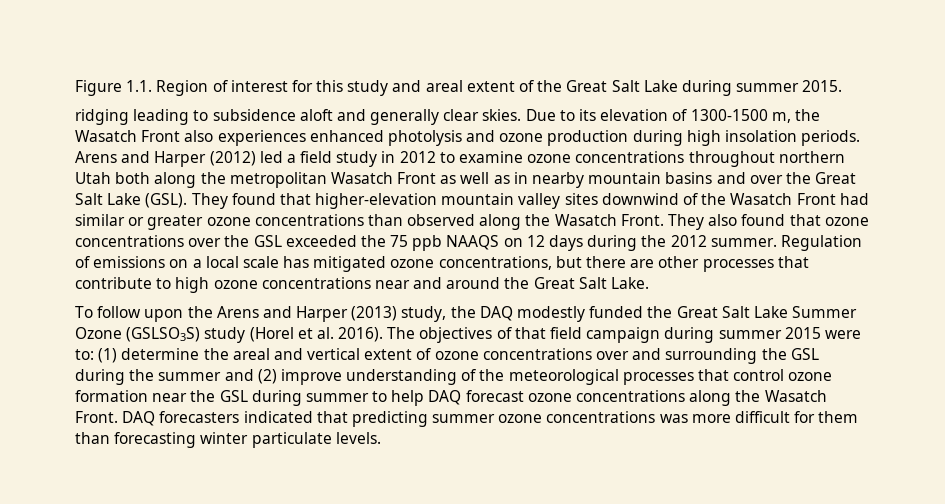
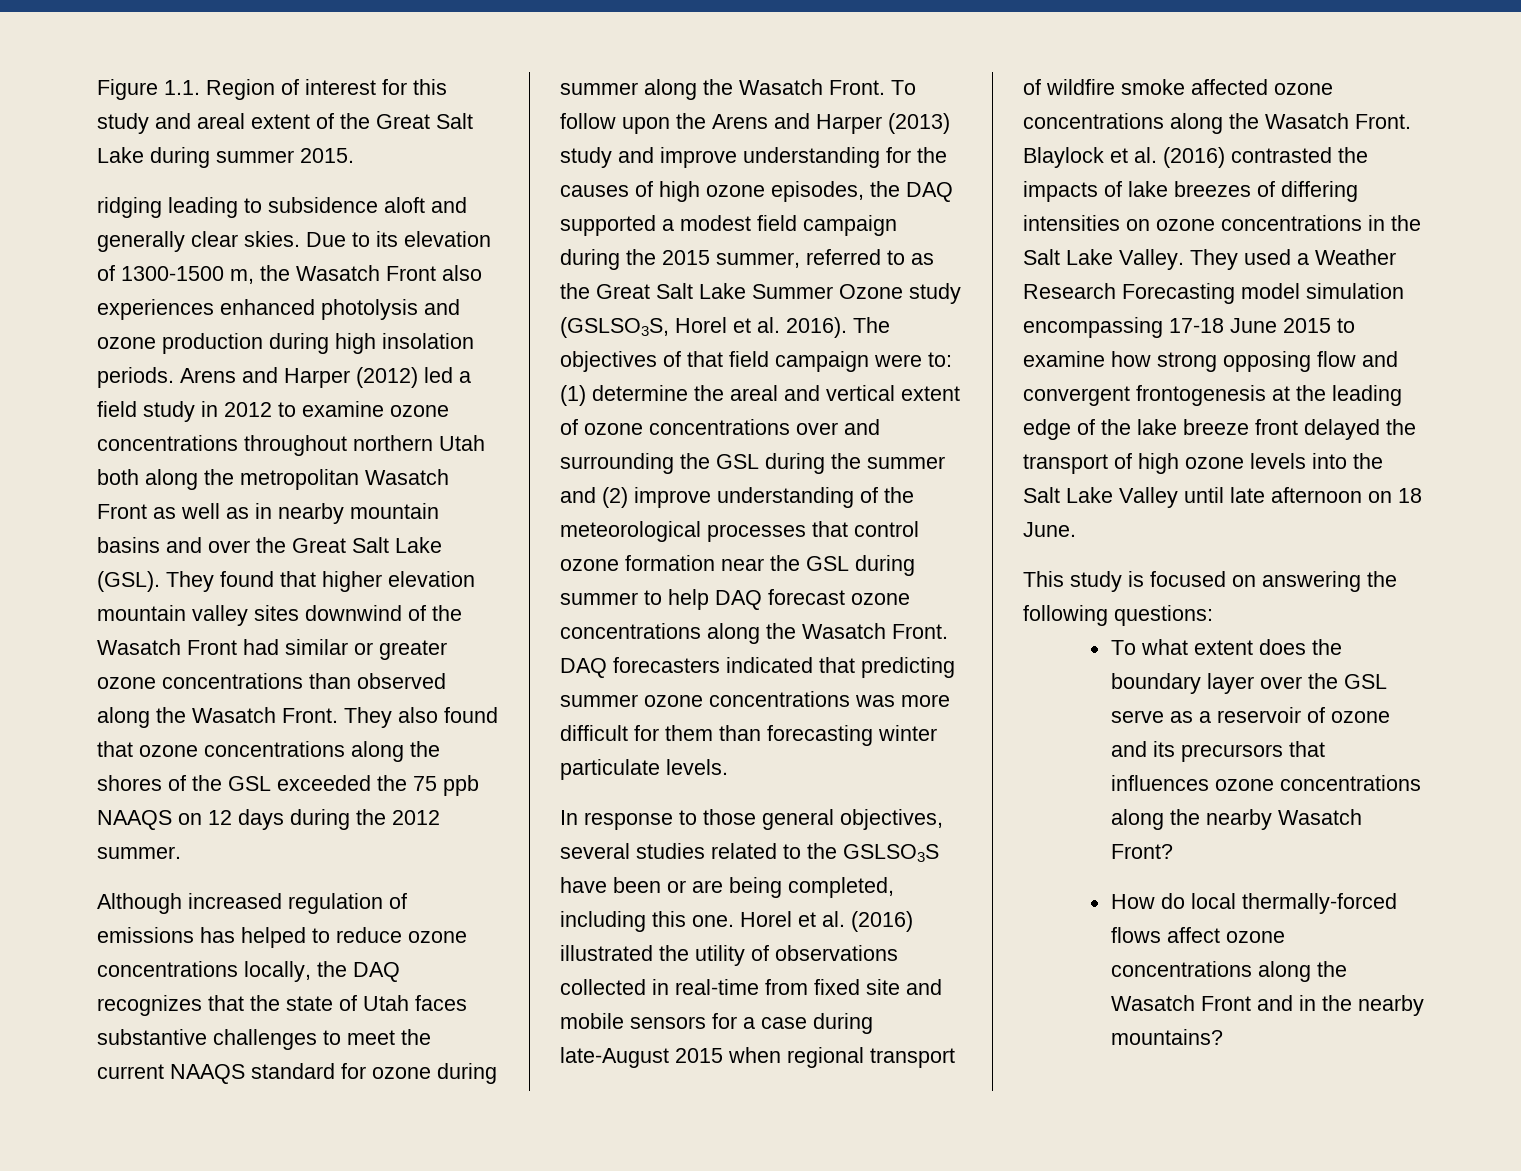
[315,193,438,209] higher-elevation -> [322,571,475,592] higher elevation
[188,238,222,247] over -> [351,741,440,762] [97,775,186,791] along the shores of
[780,235,862,251] [75,256,809,272] [75,277,650,293] Regulation of emissions on a local scale has mitigated ozone concentrations, but there are other processes that contribute to high ozone concentrations near and around the Great Salt Lake. // -> [97,893,407,914] [97,927,467,948] [97,961,400,982] [97,995,467,1016] [97,1029,431,1050] [97,1063,497,1084] [560,79,885,100] // Although increased regulation of emissions has helped to reduce ozone concentrations locally, the DAQ recognizes that the state of Utah faces substantive challenges to meet the current NAAQS standard for ozone during summer along the Wasatch Front.
[401,306,644,322] study, the DAQ modestly funded -> [560,147,947,168] [560,181,953,202] [560,215,897,236] [560,249,934,270] study and improve understanding for the causes of high ozone episodes, the DAQ supported a modest field campaign during the 2015 summer, referred to as
[126,327,294,343] (GSLSO3S) study (Horel -> [909,283,961,304] [560,317,727,338] study (GSLSO3S, Horel
[664,327,821,343] during summer 2015 -> (869, 361) none
(381, 438) none -> [560,809,943,830] [560,843,939,862] [560,877,894,898] [560,911,913,932] [560,945,898,966] [560,979,942,995] [560,1013,873,1034] [560,1047,955,1068] [1023,79,1333,95] [1023,113,1411,134] [1023,147,1368,168] [1023,181,1358,202] [1023,215,1421,231] [1023,249,1396,270] [1023,283,1404,304] [1023,317,1355,338] [1023,351,1398,372] [1023,385,1402,406] [1023,419,1416,440] [1023,453,1383,474] [1023,487,1422,508] [1023,522,1076,537] [1023,571,1397,592] [1023,605,1213,626] [1110,639,1342,655] [1110,673,1387,694] [1110,707,1390,723] [1110,741,1325,762] [1110,775,1421,791] [1110,809,1362,830] [1110,844,1173,859] [1110,893,1397,914] [1110,927,1285,943] [1110,961,1347,982] [1110,995,1424,1016] [1110,1029,1223,1045] // In response to those general objectives, several studies related to the GSLSO3S have been or are being completed, including this one. Horel et al. (2016) illustrated the utility of observations collected in real-time from fixed site and mobile sensors for a case during late-August 2015 when regional transport of wildfire smoke affected ozone concentrations along the Wasatch Front. Blaylock et al. (2016) contrasted the impacts of lake breezes of differing intensities on ozone concentrations in the Salt Lake Valley. They used a Weather Research Forecasting model simulation encompassing 17-18 June 2015 to examine how strong opposing flow and convergent frontogenesis at the leading edge of the lake breeze front delayed the transport of high ozone levels into the Salt Lake Valley until late afternoon on 18 June. // This study is focused on answering the following questions: // To what extent does the boundary layer over the GSL serve as a reservoir of ozone and its precursors that influences ozone concentrations along the nearby Wasatch Front? // How do local thermally-forced flows affect ozone concentrations along the Wasatch Front and in the nearby mountains?

